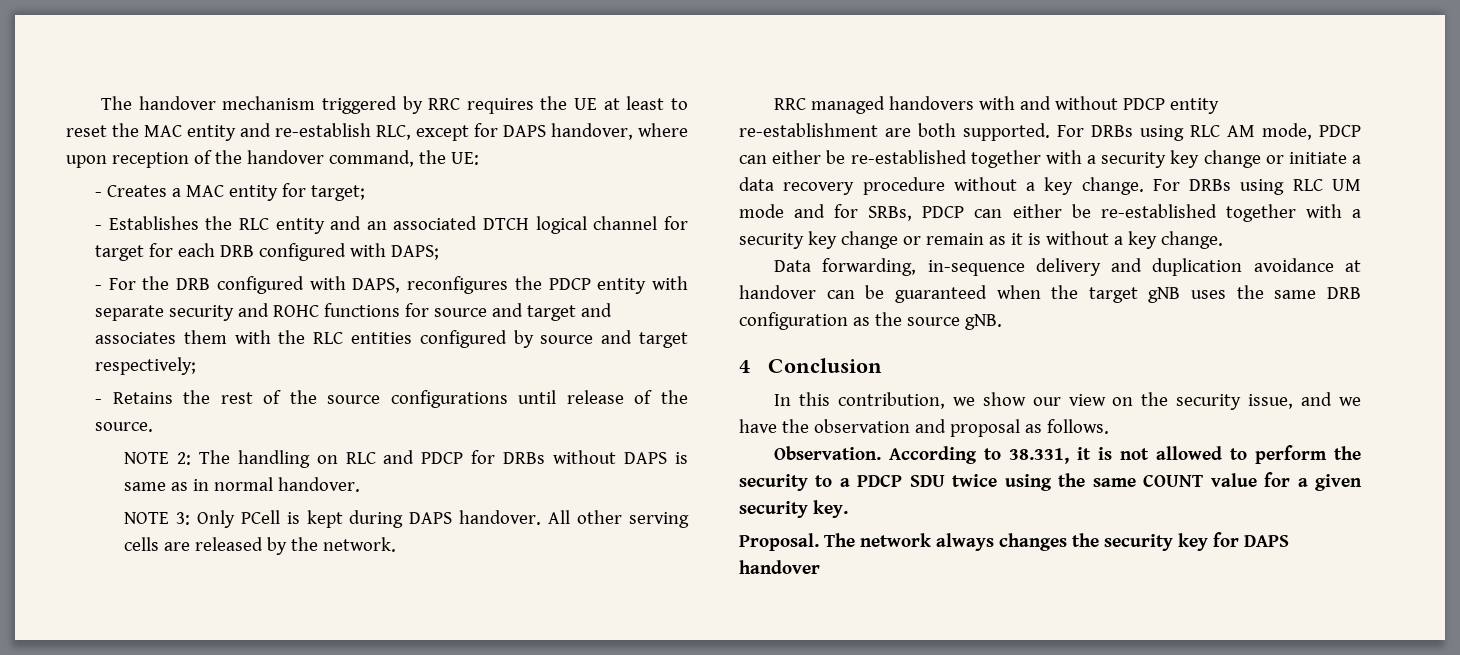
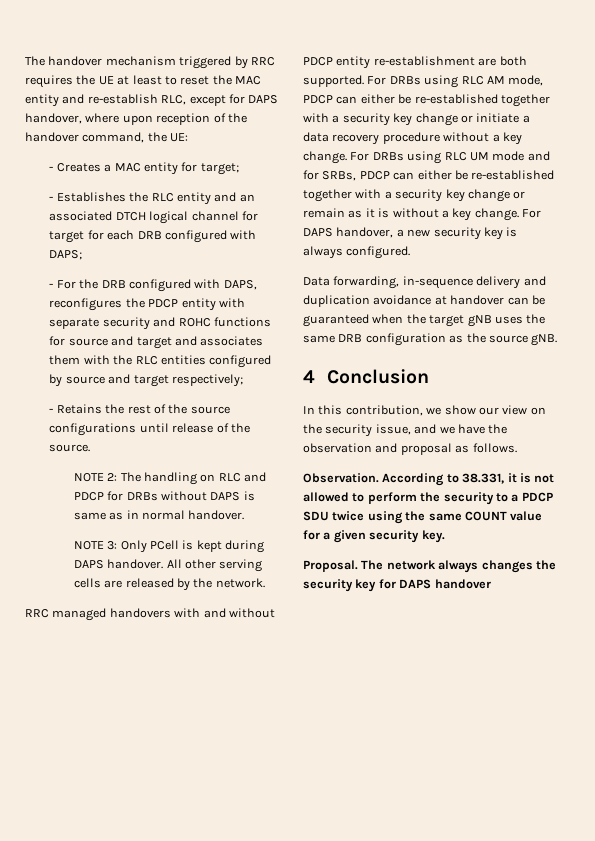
(1223, 240) none -> [522,209,541,218] [303,227,518,240] [303,246,411,259] For DAPS handover, a new security key is always configured.

